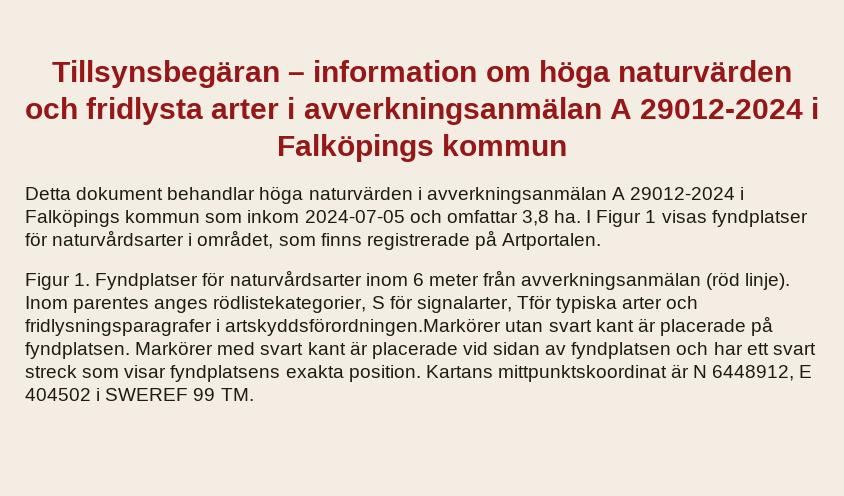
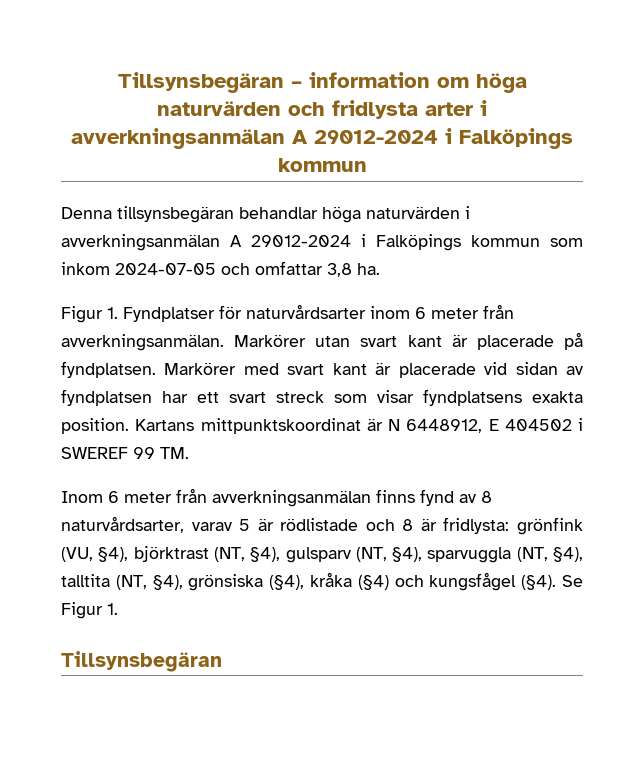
[25,187,164,200] Detta dokument -> [61,206,234,223] Denna tillsynsbegäran
[586,210,808,227] [25,230,602,250] I Figur 1 visas fyndplatser för naturvårdsarter i området, som finns registrerade på Artportalen. -> (380, 269) none
[521,272,791,290] [25,295,699,313] [25,318,502,336] avverkningsanmälan (röd linje). Inom parentes anges rödlistekategorier, S för signalarter, Tför typiska arter och fridlysningsparagrafer i artskyddsförordningen.Markörer -> [61,334,307,351] avverkningsanmälan. Markörer
[676,342,709,355] och -> (152, 397) none
(254, 394) none -> [61,488,492,507] [61,516,583,535] [61,546,583,563] [61,572,583,591] [61,602,118,619] [61,651,222,672] // Inom 6 meter från avverkningsanmälan finns fynd av 8 naturvårdsarter, varav 5 är rödlistade och 8 är fridlysta: grönfink (VU, §4), björktrast (NT, §4), gulsparv (NT, §4), sparvuggla (NT, §4), talltita (NT, §4), grönsiska (§4), kråka (§4) och kungsfågel (§4). Se Figur 1. // Tillsynsbegäran

